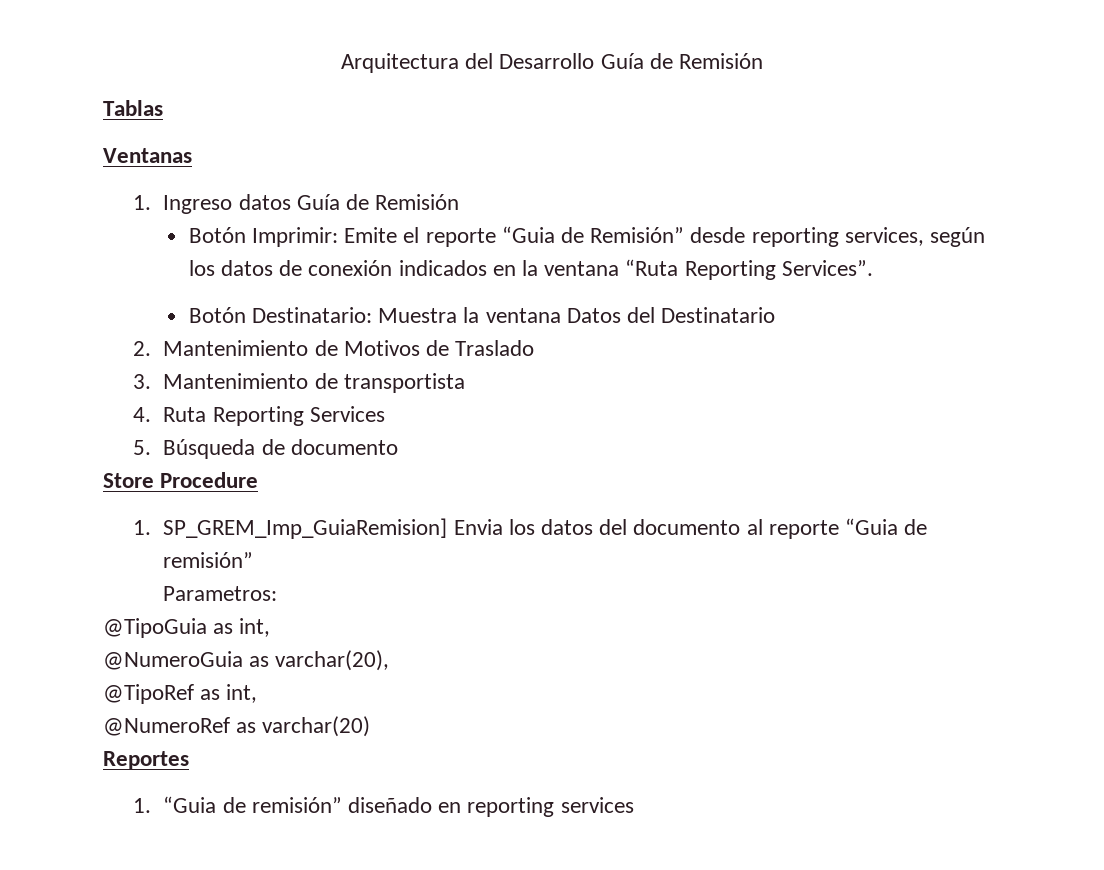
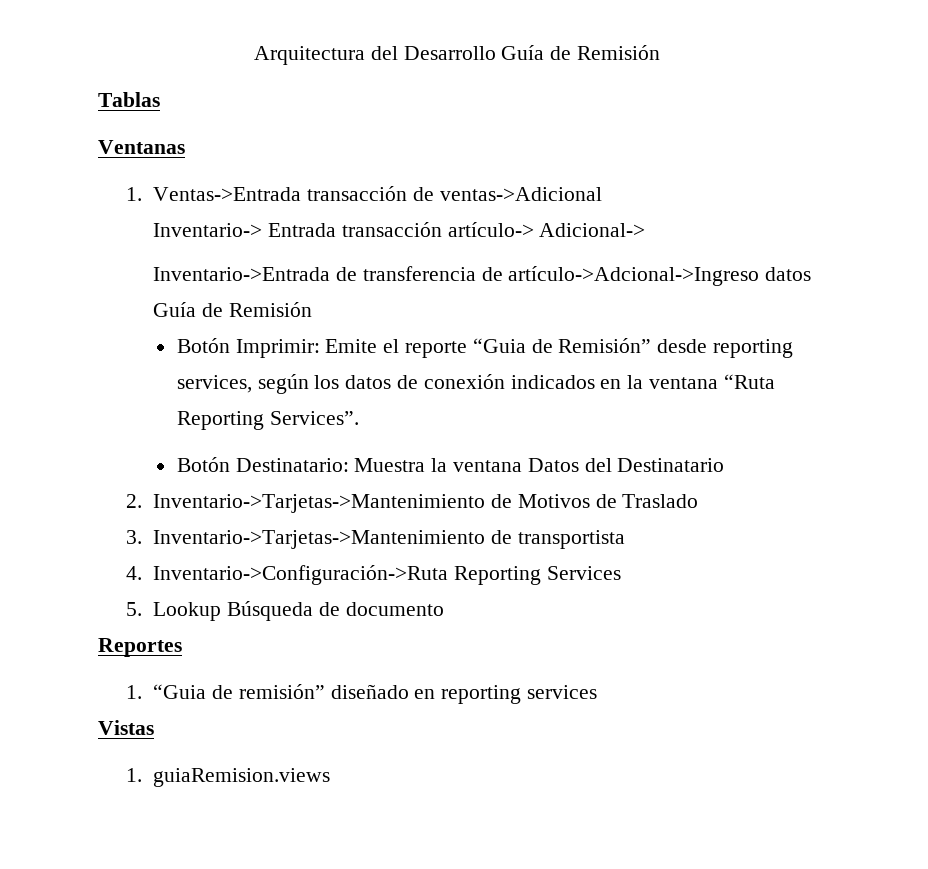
[163,195,233,214] Ingreso -> [153,186,602,201] [153,222,646,237] [153,266,760,286] Ventas->Entrada transacción de ventas->Adicional // Inventario-> Entrada transacción artículo-> Adicional-> // Inventario->Entrada de transferencia de artículo->Adcional->Ingreso
[163,340,309,356] Mantenimiento -> [153,494,486,513] Inventario->Tarjetas->Mantenimiento
[163,373,309,389] Mantenimiento -> [153,530,486,549] Inventario->Tarjetas->Mantenimiento
[163,407,207,422] Ruta -> [153,565,449,585] Inventario->Configuración->Ruta
(152, 447) none -> [153,602,222,621] Lookup
[103,472,259,488] [133,518,928,539] [163,552,254,568] [163,586,278,601] [103,618,271,638] [103,650,390,671] [103,684,258,704] [103,716,371,737] // Store Procedure // 1. SP_GREM_Imp_GuiaRemision] Envia los datos del documento al reporte “Guia de remisión” // Parametros: // @TipoGuia as int, // @NumeroGuia as varchar(20), // @TipoRef as int, // @NumeroRef as varchar(20) -> (444, 609) none
(634, 805) none -> [98,720,154,735] [125,768,331,787] // Vistas // 1. guiaRemision.views

